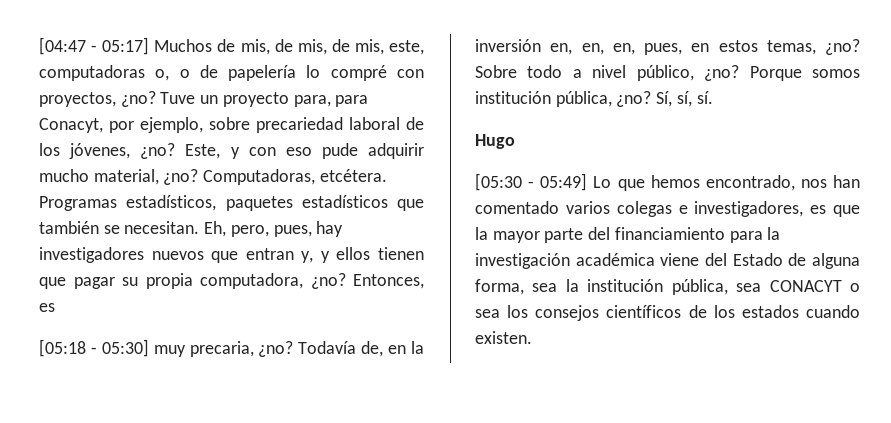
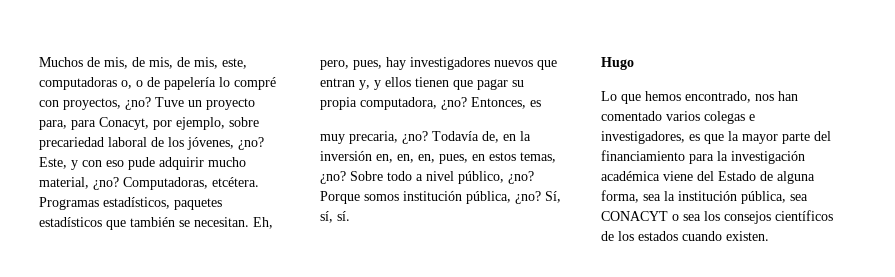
[39,37,150,55] [04:47 - 05:17] -> (39, 62) none
[39,339,149,357] [05:18 - 05:30] -> (541, 103) none
[475,173,588,191] [05:30 - 05:49] -> (634, 63) none

